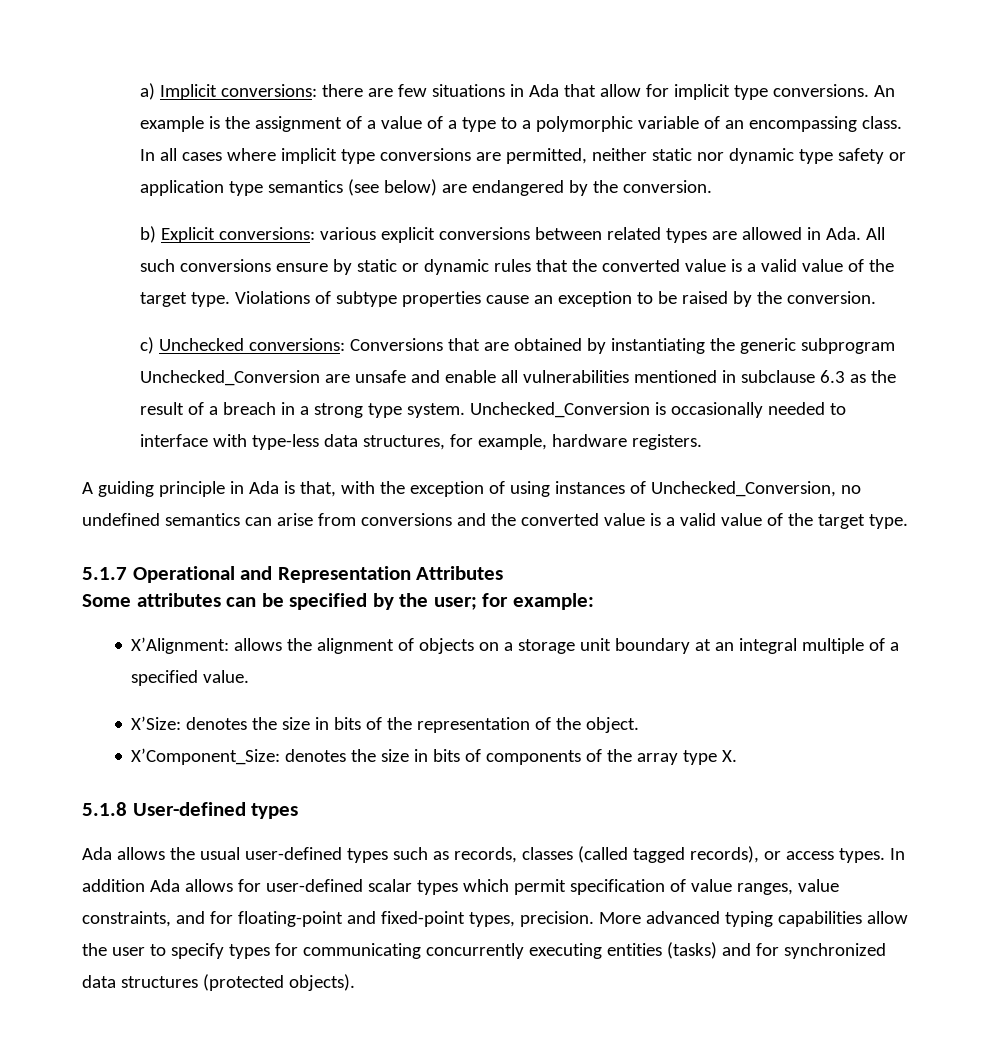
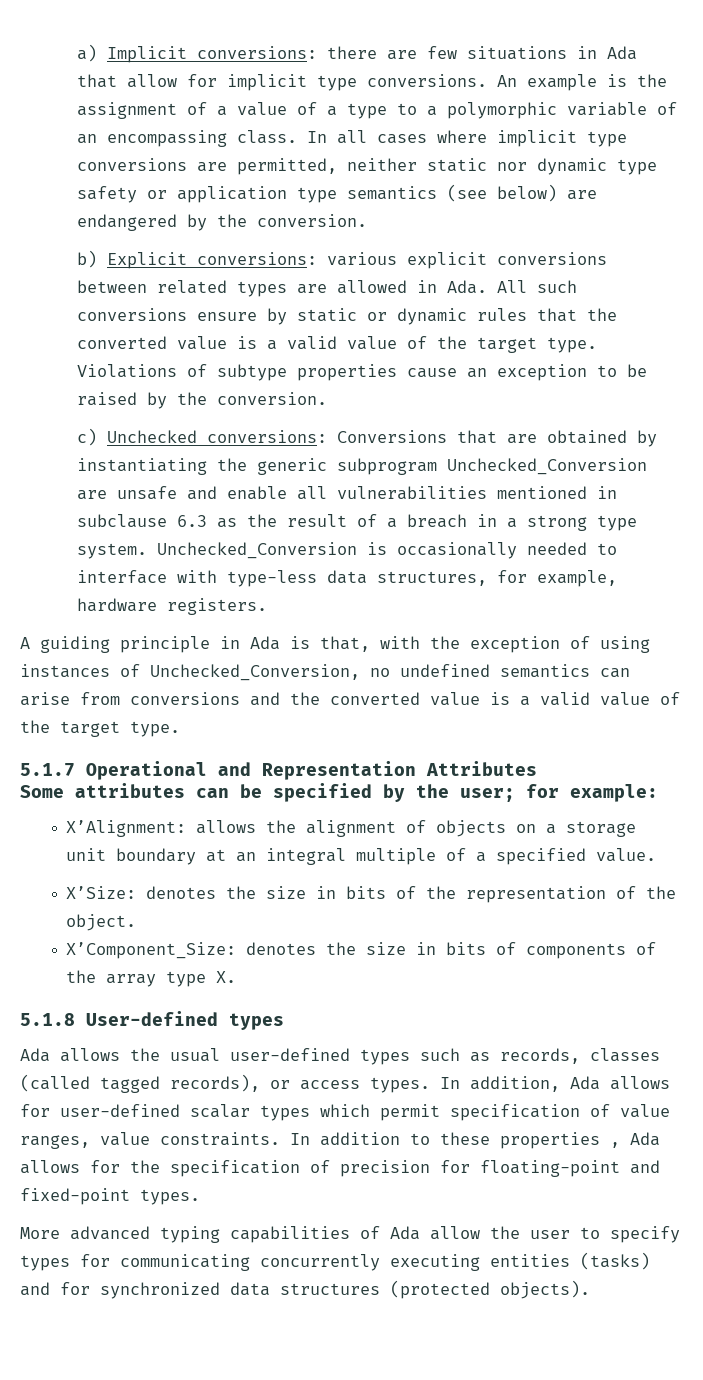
[82,879,145,892] addition -> [470,1076,560,1092] addition,
[82,911,205,927] constraints, and -> [160,1132,660,1149] [20,1160,430,1177] constraints. In addition to these properties , Ada allows for the specification of precision
[468,911,594,927] types, precision. -> [140,1189,200,1205] types. //
(862, 919) none -> [360,1226,420,1240] of Ada

